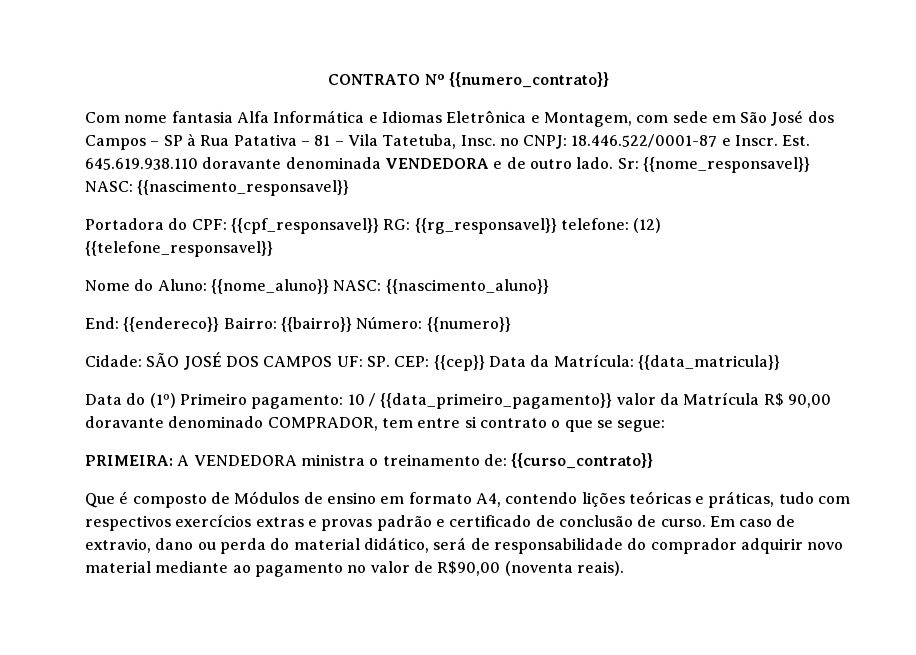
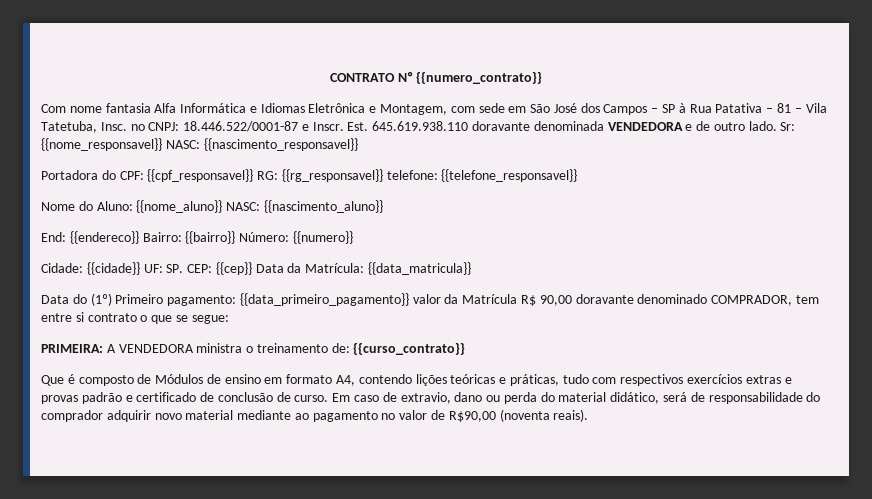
[633,218,662,233] (12) -> (438, 175) none
[146,352,333,370] SÃO JOSÉ DOS CAMPOS -> [86,262,140,275] {{cidade}}
[347,393,376,407] 10 / -> (237, 300) none

